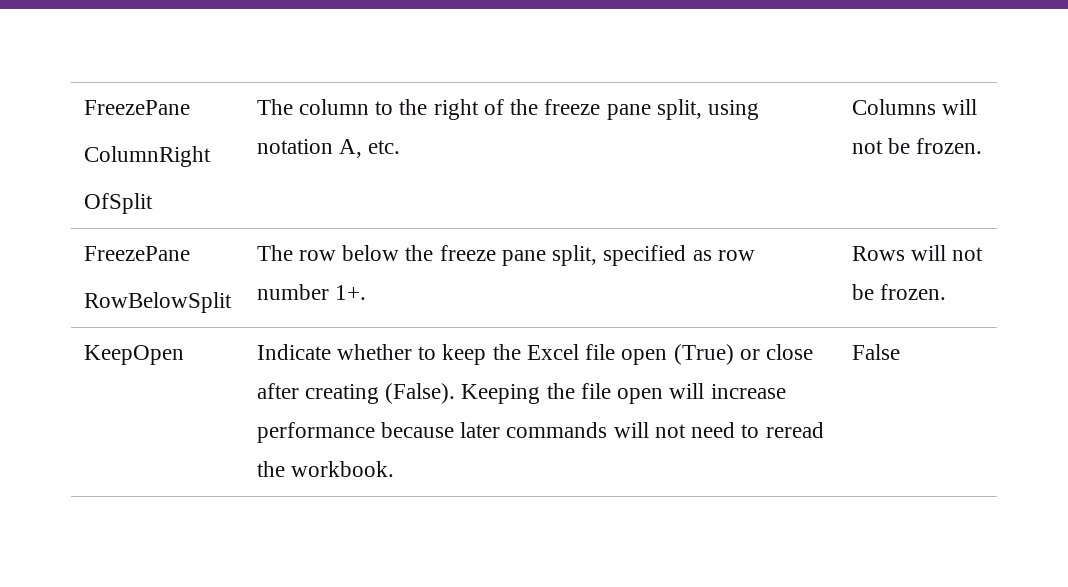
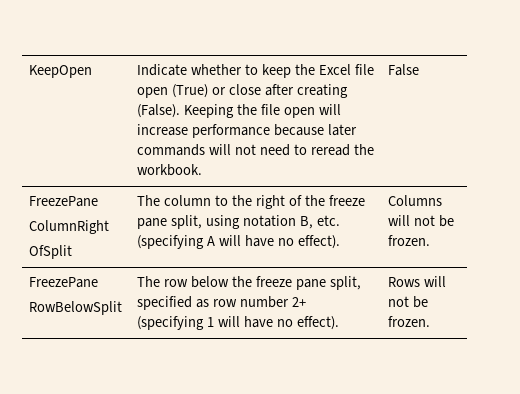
[83,100,190,115] [83,146,211,167] [83,193,153,214] [256,99,759,120] [256,139,401,158] [851,99,978,115] [851,138,983,154] [83,246,190,261] [83,292,232,313] [256,245,755,266] [256,284,367,300] [851,245,984,261] [851,284,947,300] FreezePane // ColumnRight // OfSplit | The column to the right of the freeze pane split, using notation A, etc. | Columns will not be frozen. // FreezePane // RowBelowSplit | The row below the freeze pane split, specified as row number 1+. | Rows will not be frozen. // -> (29, 71) none
(900, 352) none -> [29,196,99,207] [29,220,110,234] [29,245,73,259] [137,195,365,209] [137,215,340,229] [137,235,340,249] [388,195,443,206] [388,215,455,227] [388,235,431,246] [29,277,99,288] [29,301,123,315] [137,276,361,290] [137,296,306,310] [137,316,339,330] [388,276,447,287] [388,296,429,308] [388,316,431,327] // FreezePane // ColumnRight // OfSplit | The column to the right of the freeze pane split, using notation B, etc. (specifying A will have no effect). | Columns will not be frozen. // FreezePane // RowBelowSplit | The row below the freeze pane split, specified as row number 2+ (specifying 1 will have no effect). | Rows will not be frozen.

